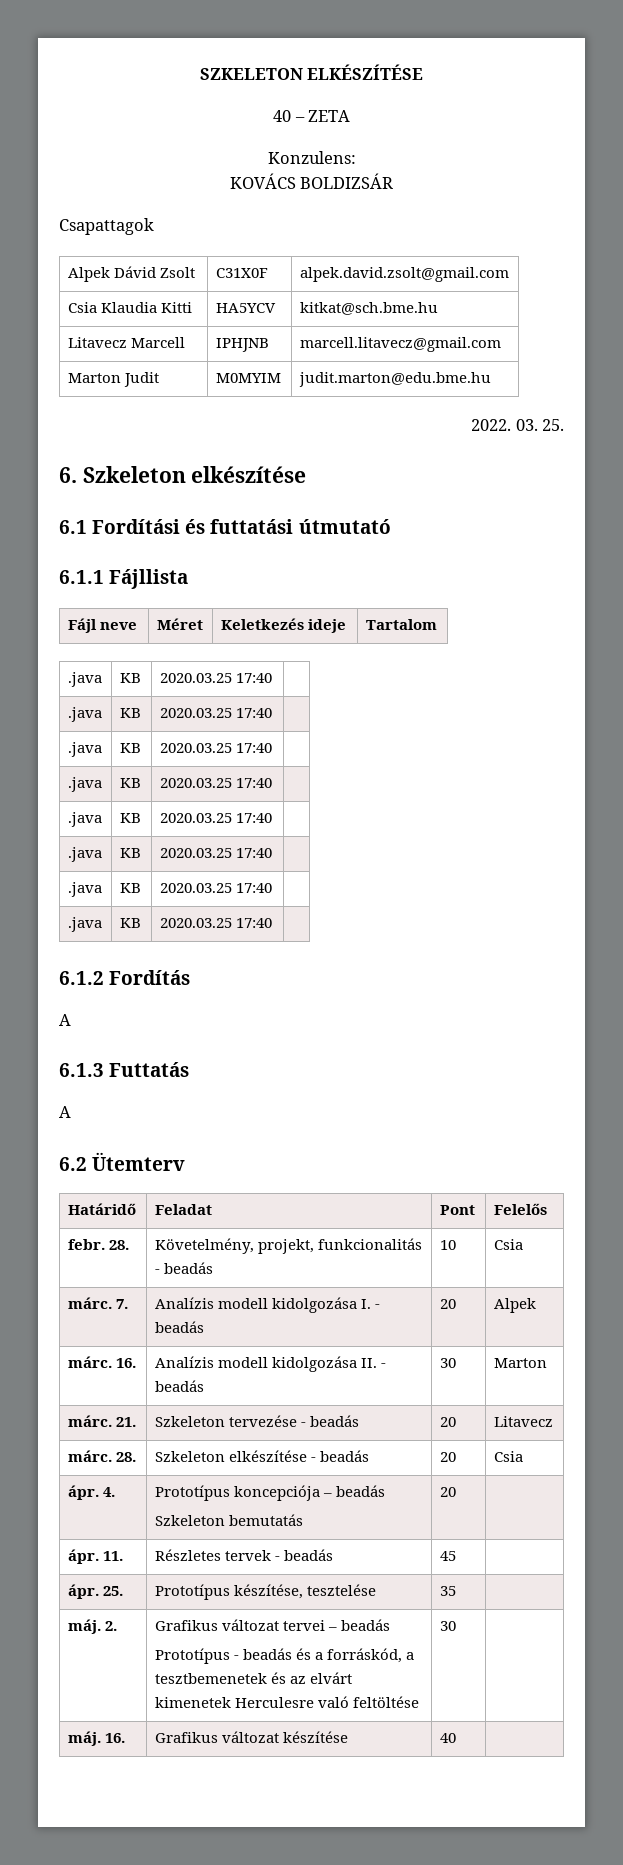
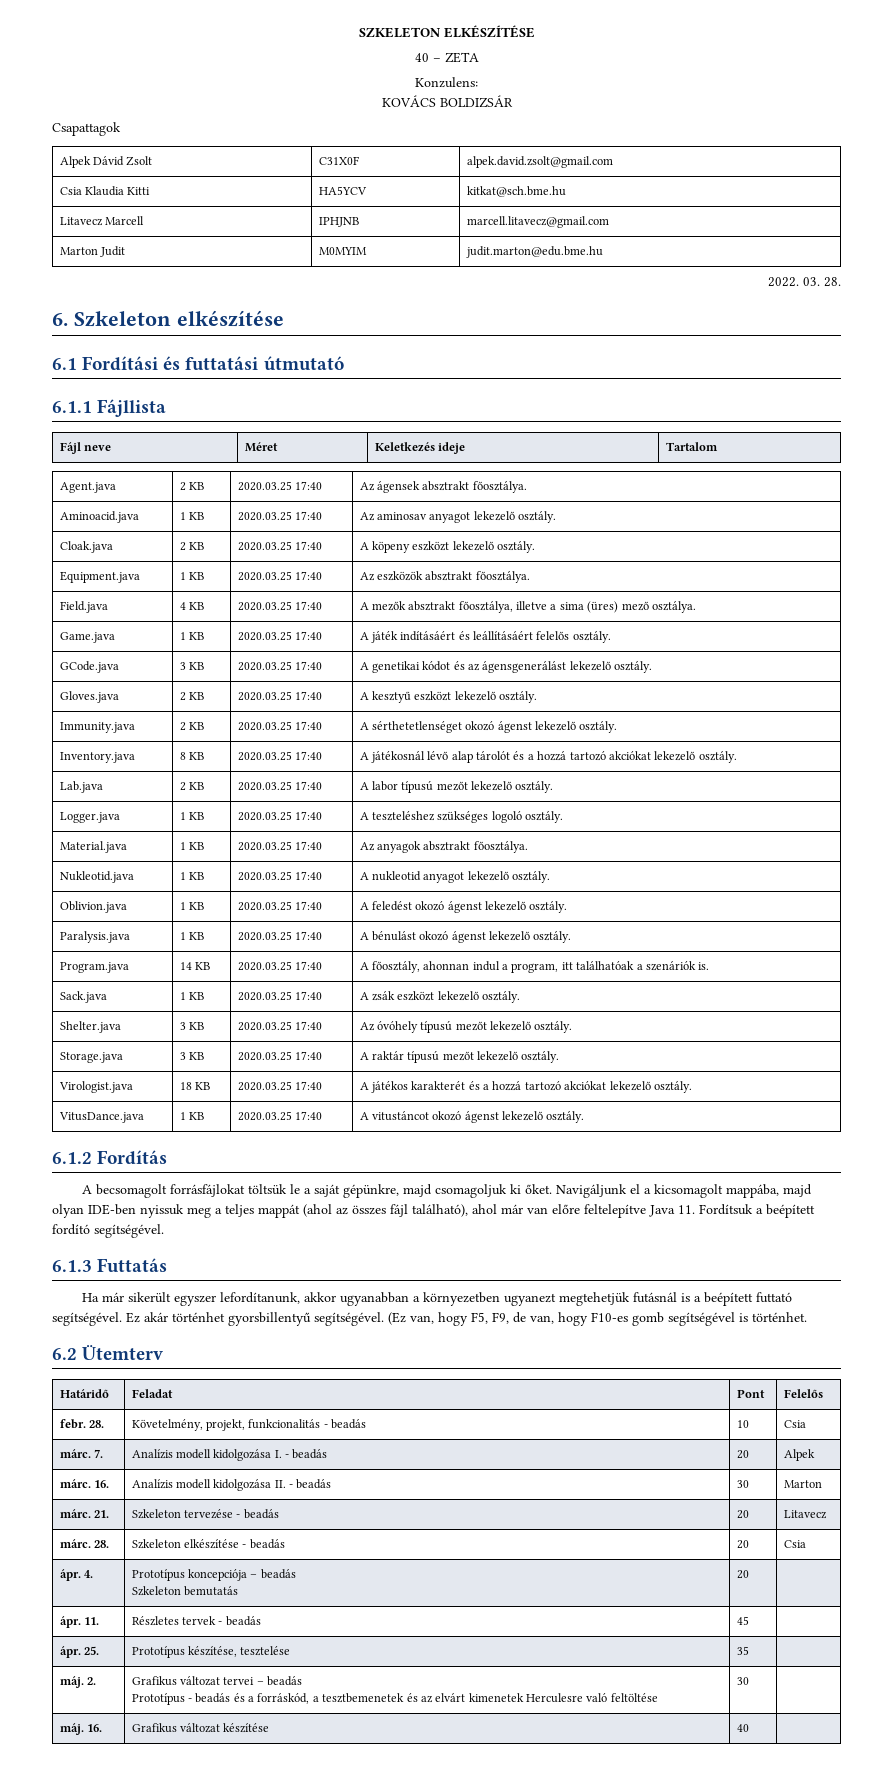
[542,419,564,431] 25. -> [824,277,841,287] 28.
[67,672,102,687] [119,673,141,683] [159,673,272,683] [67,707,102,722] [119,708,141,718] [159,708,272,718] [67,742,102,757] [119,743,141,753] [159,743,272,753] [67,777,102,792] [119,778,141,788] [159,778,272,788] [67,812,102,827] [119,813,141,823] [159,813,272,823] [67,847,102,862] [119,848,141,858] [159,848,272,858] [67,882,102,897] [119,883,141,893] [159,883,272,893] [67,917,102,932] [119,918,141,928] [159,918,272,928] [59,970,191,985] [59,1014,71,1026] [59,1062,190,1077] [59,1106,71,1118] .java | KB | 2020.03.25 17:40 | // .java | KB | 2020.03.25 17:40 | // .java | KB | 2020.03.25 17:40 | // .java | KB | 2020.03.25 17:40 | // .java | KB | 2020.03.25 17:40 | // .java | KB | 2020.03.25 17:40 | // .java | KB | 2020.03.25 17:40 | // .java | KB | 2020.03.25 17:40 | // 6.1.2 Fordítás // A // 6.1.3 Futtatás // A -> [59,482,116,493] [179,482,204,491] [237,481,322,491] [359,481,527,493] [59,511,139,523] [179,512,204,520] [237,511,322,521] [359,511,557,523] [59,541,113,553] [179,542,204,551] [237,541,322,551] [359,541,536,553] [59,571,140,583] [179,572,204,580] [237,571,322,581] [359,571,530,583] [59,601,108,613] [179,602,204,610] [237,601,322,611] [359,601,696,613] [59,632,115,643] [179,632,204,640] [237,631,322,641] [359,631,611,643] [59,661,119,673] [179,662,204,670] [237,661,322,671] [359,661,653,673] [59,691,119,703] [179,692,204,701] [237,691,322,701] [359,691,538,703] [59,722,135,733] [179,722,204,731] [237,721,322,731] [359,721,618,733] [59,752,135,763] [179,752,204,760] [237,751,322,761] [359,751,737,763] [59,781,103,793] [179,782,204,791] [237,781,322,791] [359,780,554,793] [59,812,120,823] [179,812,204,820] [237,811,322,821] [359,811,564,823] [59,841,127,853] [179,842,204,850] [237,841,322,851] [359,841,528,853] [59,871,134,883] [179,872,204,880] [237,871,322,881] [359,871,551,883] [59,901,127,913] [179,902,204,910] [237,901,322,911] [359,901,568,913] [59,931,130,943] [179,932,204,940] [237,931,322,941] [359,931,572,943] [59,962,129,973] [179,962,210,970] [237,961,322,971] [359,961,710,973] [59,991,107,1003] [179,992,204,1000] [237,991,322,1001] [359,991,521,1003] [59,1021,121,1033] [179,1022,204,1030] [237,1021,322,1031] [359,1020,573,1033] [59,1052,123,1063] [179,1052,204,1060] [237,1051,322,1061] [359,1050,560,1063] [58,1081,133,1093] [179,1082,210,1090] [237,1081,322,1091] [359,1081,692,1093] [58,1112,144,1123] [179,1112,204,1120] [237,1111,322,1121] [359,1111,585,1123] [52,1150,168,1165] [82,1184,813,1198] [52,1204,815,1218] [52,1224,164,1238] [52,1258,168,1273] [82,1292,793,1306] [52,1312,807,1326] Agent.java | 2 KB | 2020.03.25 17:40 | Az ágensek absztrakt főosztálya. // Aminoacid.java | 1 KB | 2020.03.25 17:40 | Az aminosav anyagot lekezelő osztály. // Cloak.java | 2 KB | 2020.03.25 17:40 | A köpeny eszközt lekezelő osztály. // Equipment.java | 1 KB | 2020.03.25 17:40 | Az eszközök absztrakt főosztálya. // Field.java | 4 KB | 2020.03.25 17:40 | A mezők absztrakt főosztálya, illetve a sima (üres) mező osztálya. // Game.java | 1 KB | 2020.03.25 17:40 | A játék indításáért és leállításáért felelős osztály. // GCode.java | 3 KB | 2020.03.25 17:40 | A genetikai kódot és az ágensgenerálást lekezelő osztály. // Gloves.java | 2 KB | 2020.03.25 17:40 | A kesztyű eszközt lekezelő osztály. // Immunity.java | 2 KB | 2020.03.25 17:40 | A sérthetetlenséget okozó ágenst lekezelő osztály. // Inventory.java | 8 KB | 2020.03.25 17:40 | A játékosnál lévő alap tárolót és a hozzá tartozó akciókat lekezelő osztály. // Lab.java | 2 KB | 2020.03.25 17:40 | A labor típusú mezőt lekezelő osztály. // Logger.java | 1 KB | 2020.03.25 17:40 | A teszteléshez szükséges logoló osztály. // Material.java | 1 KB | 2020.03.25 17:40 | Az anyagok absztrakt főosztálya. // Nukleotid.java | 1 KB | 2020.03.25 17:40 | A nukleotid anyagot lekezelő osztály. // Oblivion.java | 1 KB | 2020.03.25 17:40 | A feledést okozó ágenst lekezelő osztály. // Paralysis.java | 1 KB | 2020.03.25 17:40 | A bénulást okozó ágenst lekezelő osztály. // Program.java | 14 KB | 2020.03.25 17:40 | A főosztály, ahonnan indul a program, itt találhatóak a szenáriók is. // Sack.java | 1 KB | 2020.03.25 17:40 | A zsák eszközt lekezelő osztály. // Shelter.java | 3 KB | 2020.03.25 17:40 | Az óvóhely típusú mezőt lekezelő osztály. // Storage.java | 3 KB | 2020.03.25 17:40 | A raktár típusú mezőt lekezelő osztály. // Virologist.java | 18 KB | 2020.03.25 17:40 | A játékos karakterét és a hozzá tartozó akciókat lekezelő osztály. // VitusDance.java | 1 KB | 2020.03.25 17:40 | A vitustáncot okozó ágenst lekezelő osztály. // 6.1.2 Fordítás // A becsomagolt forrásfájlokat töltsük le a saját gépünkre, majd csomagoljuk ki őket. Navigáljunk el a kicsomagolt mappába, majd olyan IDE-ben nyissuk meg a teljes mappát (ahol az összes fájl található), ahol már van előre feltelepítve Java 11. Fordítsuk a beépített fordító segítségével. // 6.1.3 Futtatás // Ha már sikerült egyszer lefordítanunk, akkor ugyanabban a környezetben ugyanezt megtehetjük futásnál is a beépített futtató segítségével. Ez akár történhet gyorsbillentyű segítségével. (Ez van, hogy F5, F9, de van, hogy F10-es gomb segítségével is történhet.

